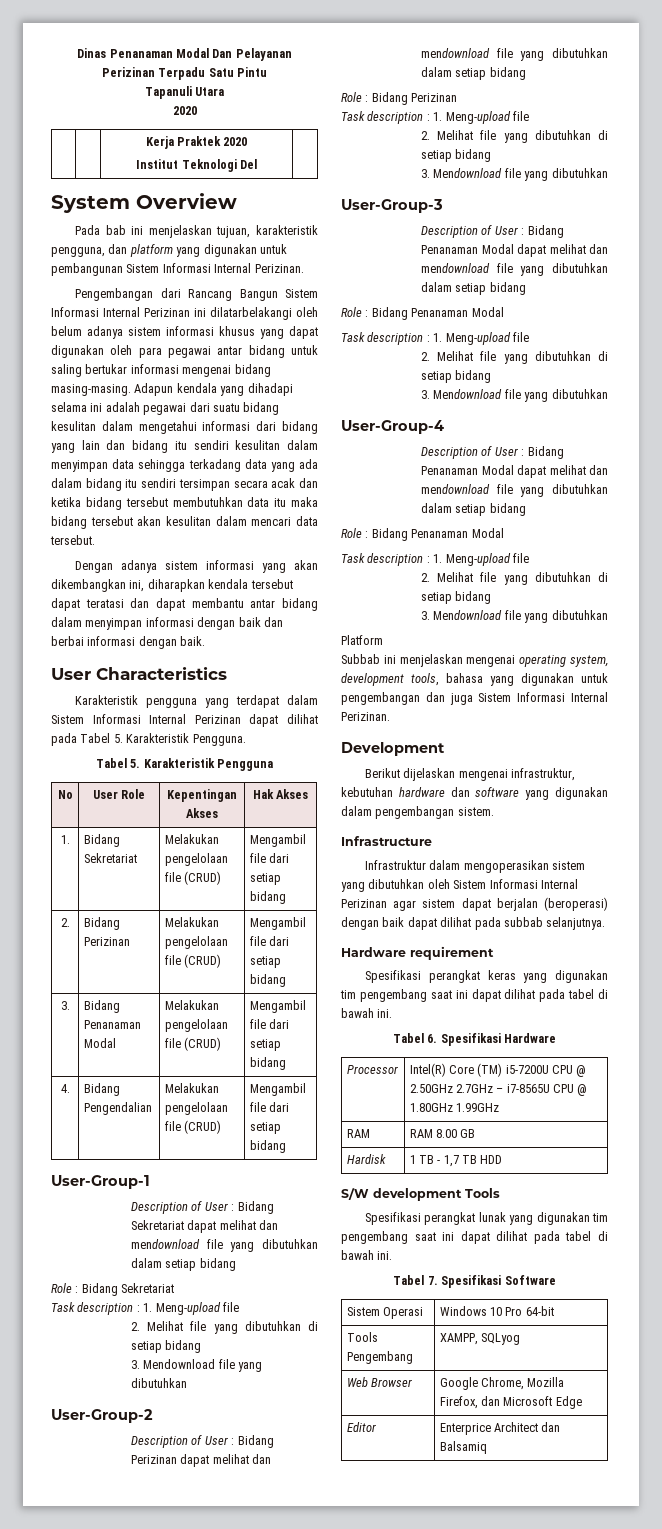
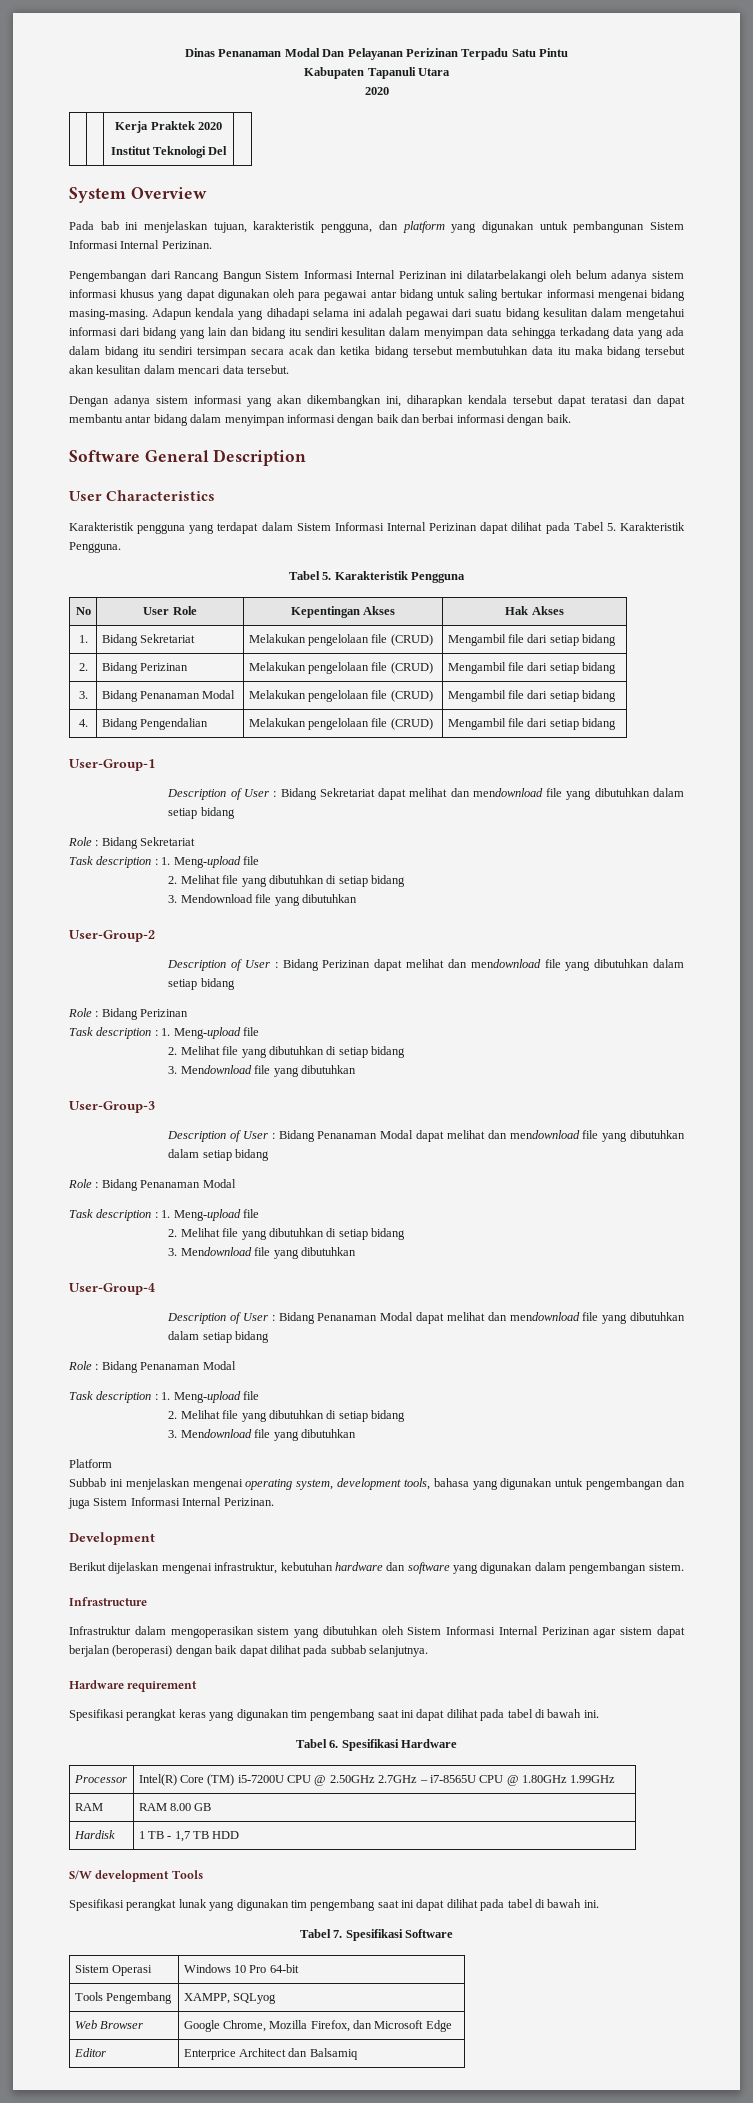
(268, 72) none -> [304,67,365,79] Kabupaten
(206, 641) none -> [69,449,307,466] // Software General Description

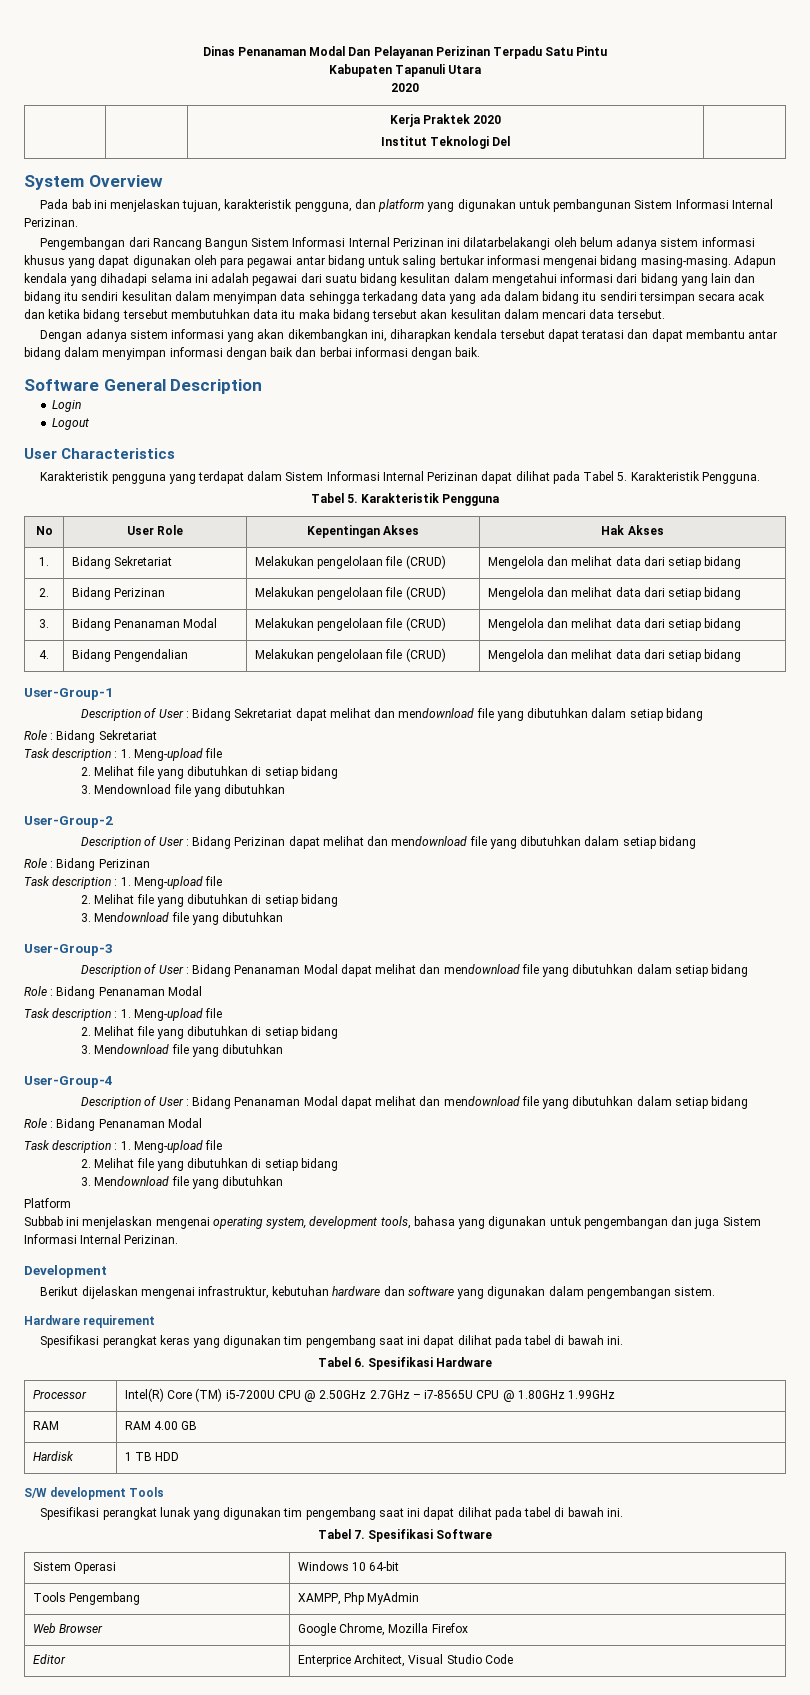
(307, 457) none -> [51,400,81,412] [51,418,89,430] // Login // Logout
[447,634,524,646] Mengambil file -> [487,556,641,569] Mengelola dan melihat data
[447,662,524,674] Mengambil file -> [487,587,641,600] Mengelola dan melihat data
[447,690,524,702] Mengambil file -> [487,618,641,631] Mengelola dan melihat data
[447,718,524,730] Mengambil file -> [487,649,641,662] Mengelola dan melihat data
[69,1597,147,1606] [69,1626,685,1638] [69,1645,428,1657] // Infrastructure // Infrastruktur dalam mengoperasikan sistem yang dibutuhkan oleh Sistem Informasi Internal Perizinan agar sistem dapat berjalan (beroperasi) dengan baik dapat dilihat pada subbab selanjutnya. -> (716, 1291) none
[169,1803,191,1811] 8.00 -> [154,1421,179,1430] 4.00
[167,1831,210,1842] - 1,7 TB -> (153, 1456) none
[249,1965,267,1973] Pro -> (367, 1566) none
[232,1993,276,2004] SQLyog -> [344,1592,420,1605] Php MyAdmin
[310,2020,452,2032] [73,2048,106,2057] [183,2048,358,2060] Firefox, dan Microsoft Edge // Editor | Enterprice Architect dan Balsamiq -> [431,1623,468,1633] [32,1654,66,1664] [297,1654,513,1667] Firefox // Editor | Enterprice Architect, Visual Studio Code

